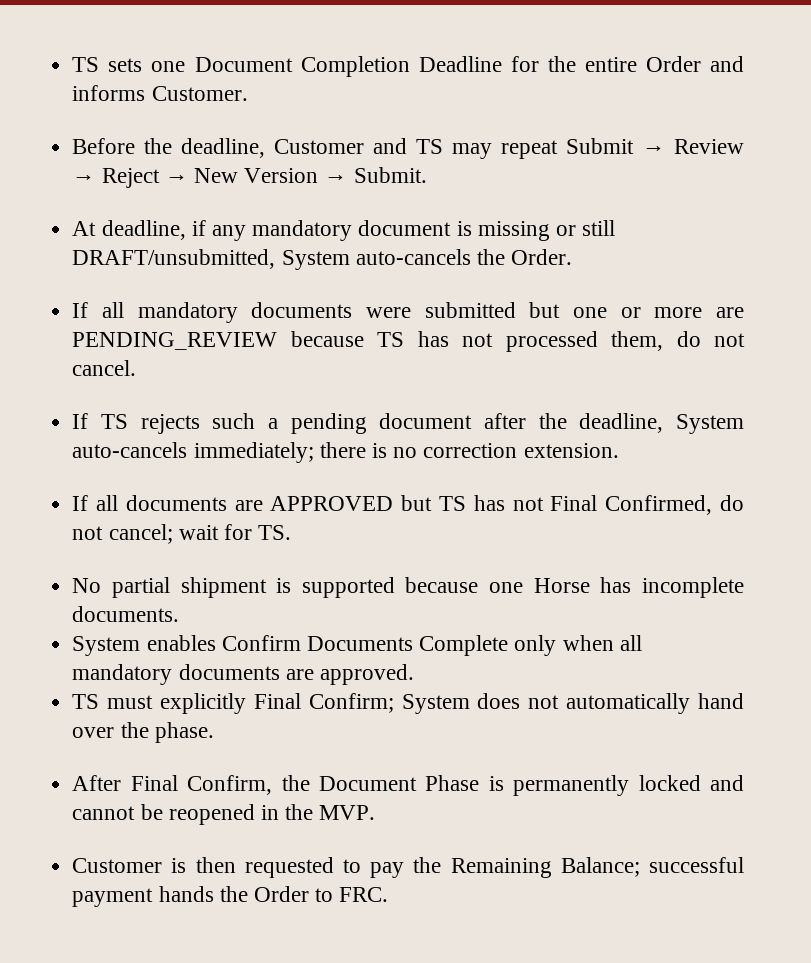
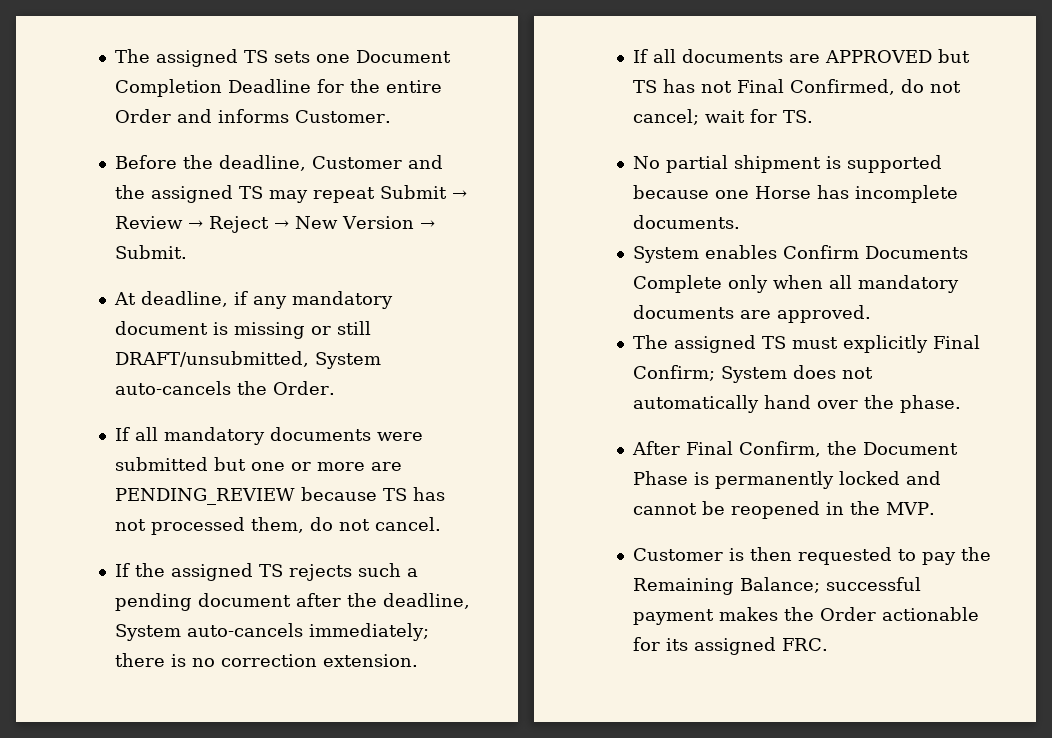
(72, 64) none -> [114,49,238,67] The assigned
(408, 146) none -> [114,185,233,203] the assigned
(89, 421) none -> [134,563,253,581] the assigned
(414, 674) none -> [632,335,756,353] The assigned
[158,886,214,902] hands -> [718,607,778,621] makes
[315,888,334,902] to -> [881,607,979,621] [632,637,776,655] actionable for its assigned

